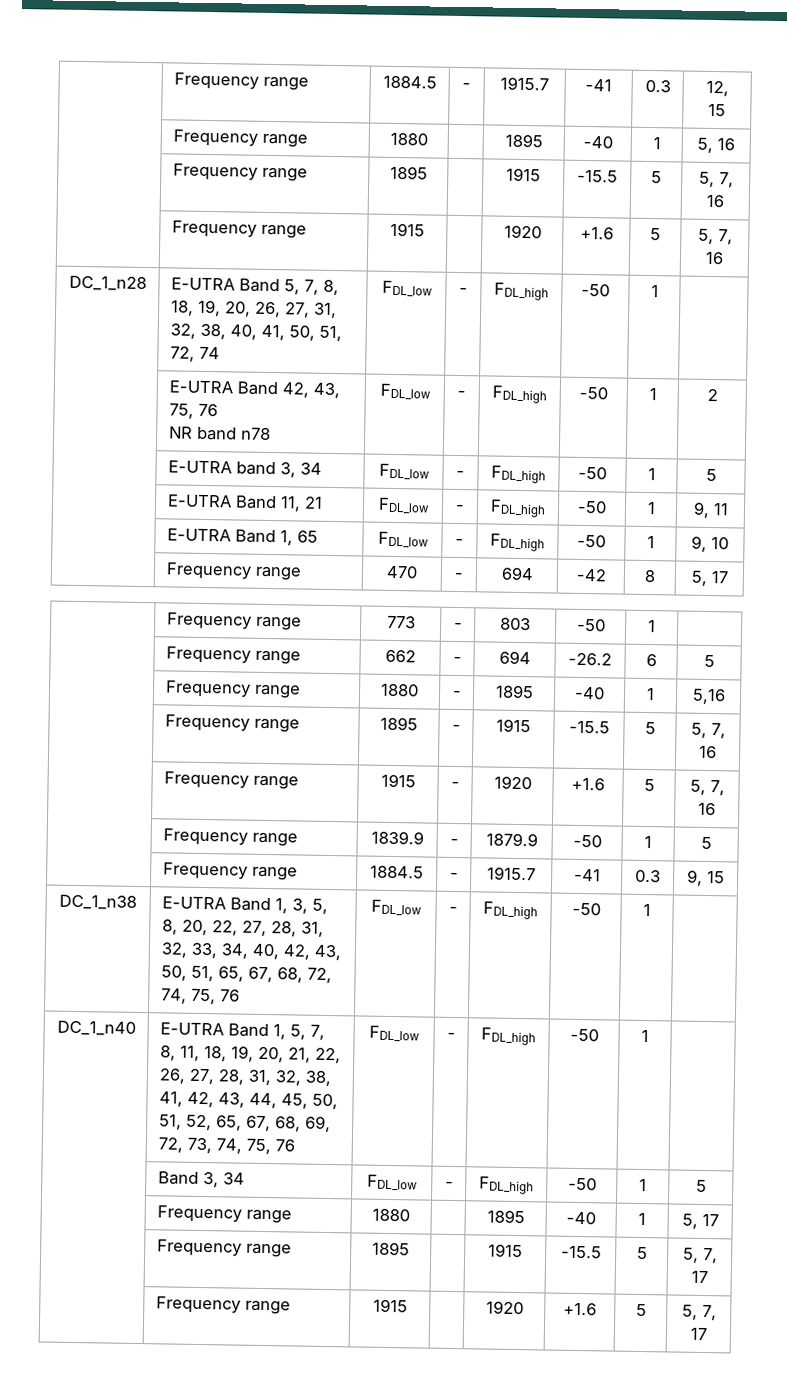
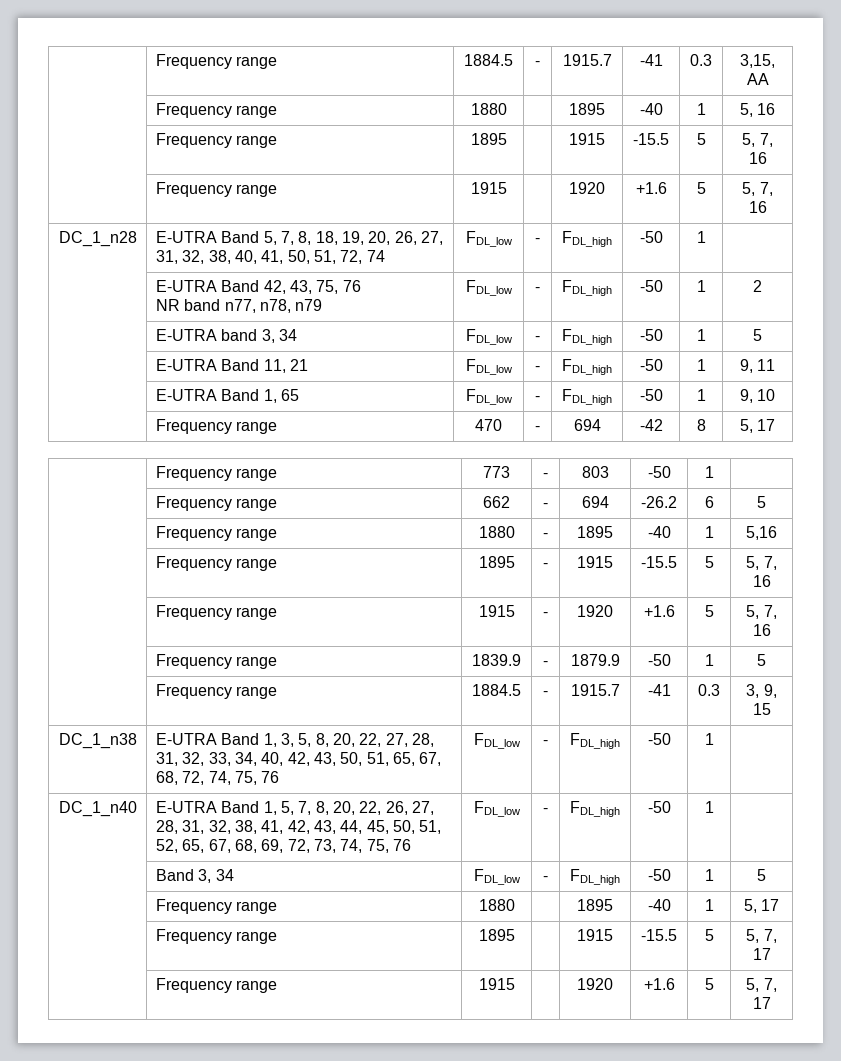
[173,72,309,91] [382,75,437,89] [462,83,471,90] [499,76,549,91] [585,78,612,92] [644,79,671,93] [705,80,729,97] [708,103,726,117] | Frequency range | 1884.5 | - | 1915.7 | -41 | 0.3 | 12, 15 -> [155,54,278,69] [464,54,513,66] [535,61,540,66] [562,54,612,66] [639,54,663,66] [690,54,712,66] [740,54,775,68] [746,73,769,85] | Frequency range | 1884.5 | - | 1915.7 | -41 | 0.3 | 3,15, AA
[240,427,271,441] n78 -> [224,299,323,313] n77, n78, n79
(661, 876) none -> [746,684,760,698] 3,
[179,1045,311,1063] 11, 18, 19, 20, 21, -> [332,801,355,815] 20,

